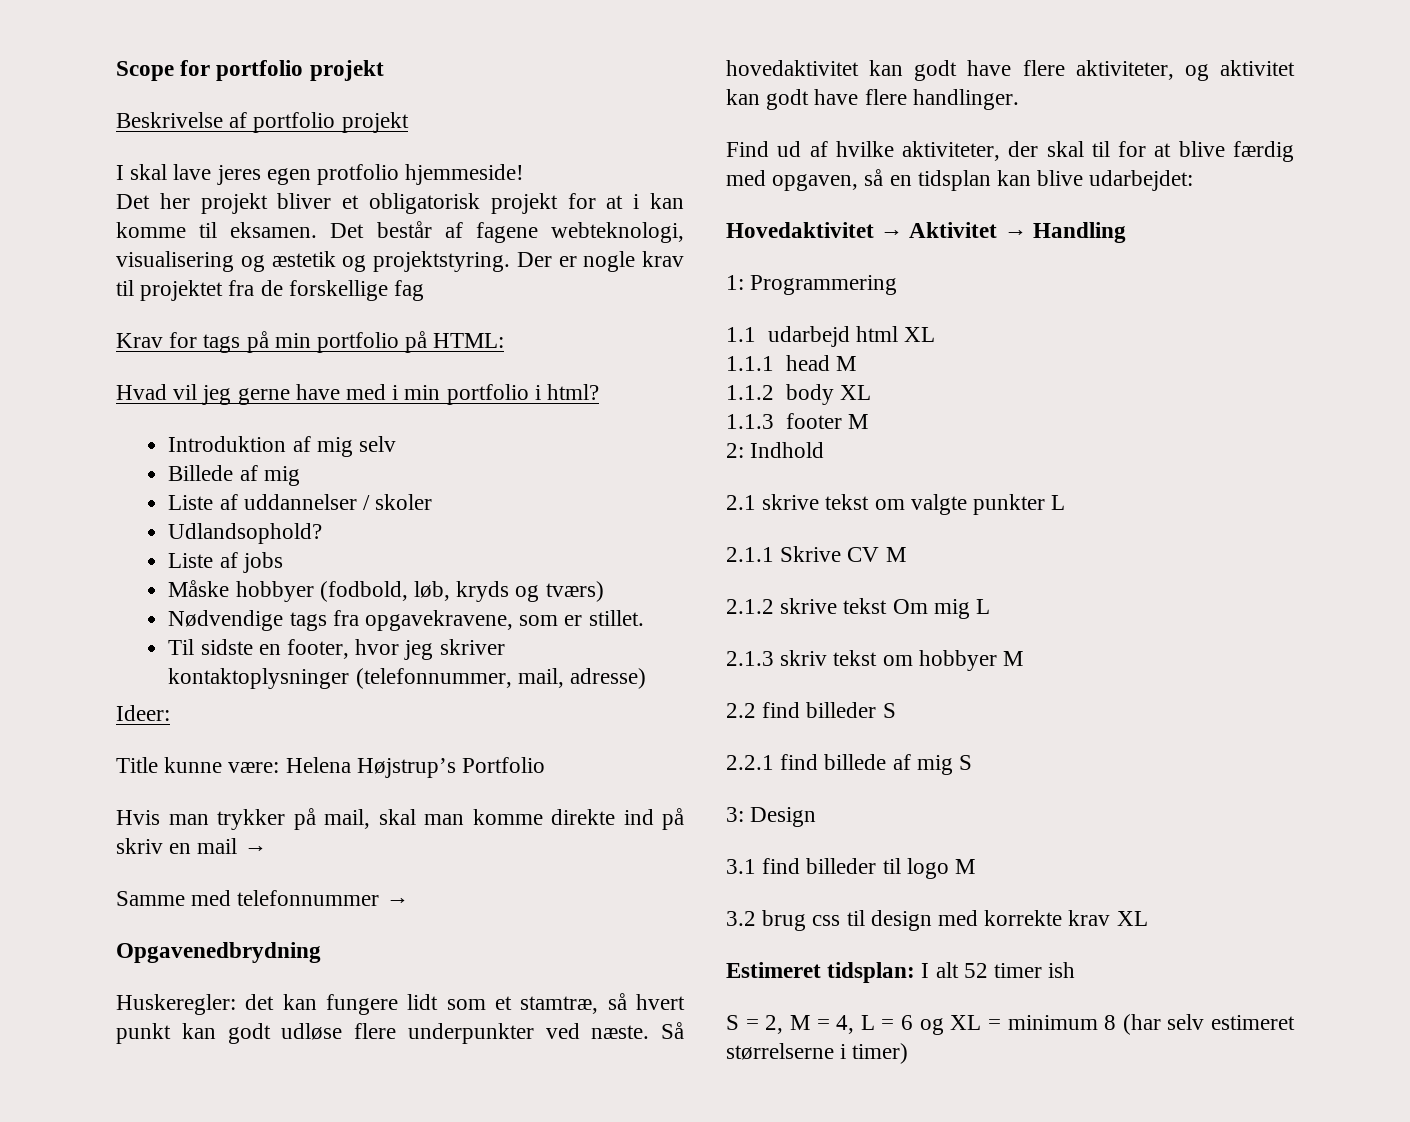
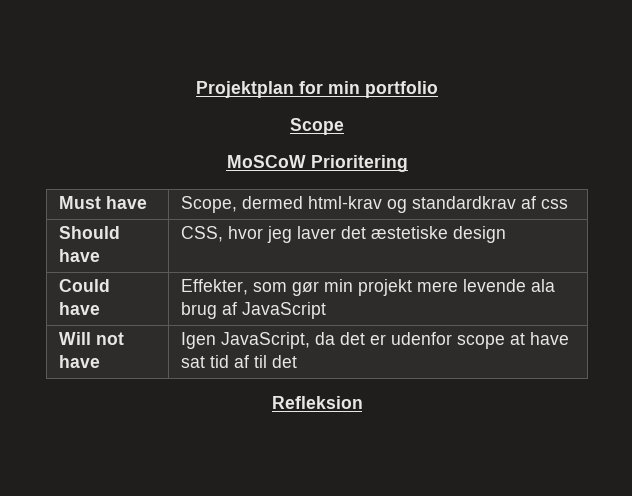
[116,60,384,81] [116,112,409,133] [116,164,525,185] [116,193,684,214] [116,221,684,243] [116,251,684,272] [116,280,425,301] [116,331,505,353] [116,384,600,405] [168,436,397,457] [168,465,300,486] [168,494,433,510] [168,523,323,544] [168,552,283,573] [168,580,604,602] [168,610,644,631] [168,639,505,660] [168,668,647,689] [116,705,170,721] [116,757,546,778] [116,808,684,830] [116,838,267,854] [116,890,409,906] [116,942,321,963] [116,993,685,1015] [116,1022,684,1044] [726,60,1295,81] [726,89,1019,110] [726,141,1294,162] [726,169,1194,191] [726,222,1126,243] [726,275,898,295] [726,326,935,347] [726,355,856,371] [726,384,871,405] [726,413,868,429] [726,442,825,458] [726,494,1066,515] [726,546,906,562] [726,598,991,619] [726,650,1024,671] [726,702,896,718] [726,754,973,775] [726,807,817,827] [726,858,976,879] [726,910,1148,931] [726,962,1076,983] [726,1014,1295,1035] [726,1043,909,1064] Scope for portfolio projekt // Beskrivelse af portfolio projekt // I skal lave jeres egen protfolio hjemmeside! // Det her projekt bliver et obligatorisk projekt for at i kan komme til eksamen. Det består af fagene webteknologi, visualisering og æstetik og projektstyring. Der er nogle krav til projektet fra de forskellige fag // Krav for tags på min portfolio på HTML: // Hvad vil jeg gerne have med i min portfolio i html? // Introduktion af mig selv // Billede af mig // Liste af uddannelser / skoler // Udlandsophold? // Liste af jobs // Måske hobbyer (fodbold, løb, kryds og tværs) // Nødvendige tags fra opgavekravene, som er stillet. // Til sidste en footer, hvor jeg skriver kontaktoplysninger (telefonnummer, mail, adresse) // Ideer: // Title kunne være: Helena Højstrup’s Portfolio // Hvis man trykker på mail, skal man komme direkte ind på skriv en mail → // Samme med telefonnummer → // Opgavenedbrydning // Huskeregler: det kan fungere lidt som et stamtræ, så hvert punkt kan godt udløse flere underpunkter ved næste. Så hovedaktivitet kan godt have flere aktiviteter, og aktivitet kan godt have flere handlinger. // Find ud af hvilke aktiviteter, der skal til for at blive færdig med opgaven, så en tidsplan kan blive udarbejdet: // Hovedaktivitet → Aktivitet → Handling // 1: Programmering // 1.1 udarbejd html XL // 1.1.1 head M // 1.1.2 body XL // 1.1.3 footer M // 2: Indhold // 2.1 skrive tekst om valgte punkter L // 2.1.1 Skrive CV M // 2.1.2 skrive tekst Om mig L // 2.1.3 skriv tekst om hobbyer M // 2.2 find billeder S // 2.2.1 find billede af mig S // 3: Design // 3.1 find billeder til logo M // 3.2 brug css til design med korrekte krav XL // Estimeret tidsplan: I alt 52 timer ish // S = 2, M = 4, L = 6 og XL = minimum 8 (har selv estimeret størrelserne i timer) -> [196,81,438,98] [290,118,344,135] [226,155,408,172] [59,196,148,209] [181,196,569,213] [59,226,121,239] [59,249,101,262] [181,226,507,243] [59,279,111,292] [59,302,101,315] [181,279,556,296] [181,302,327,319] [59,332,125,345] [59,355,101,368] [181,332,570,349] [181,355,298,368] [271,396,363,409] Projektplan for min portfolio // Scope // MoSCoW Prioritering // Must have | Scope, dermed html-krav og standardkrav af css // Should have | CSS, hvor jeg laver det æstetiske design // Could have | Effekter, som gør min projekt mere levende ala brug af JavaScript // Will not have | Igen JavaScript, da det er udenfor scope at have sat tid af til det // Refleksion

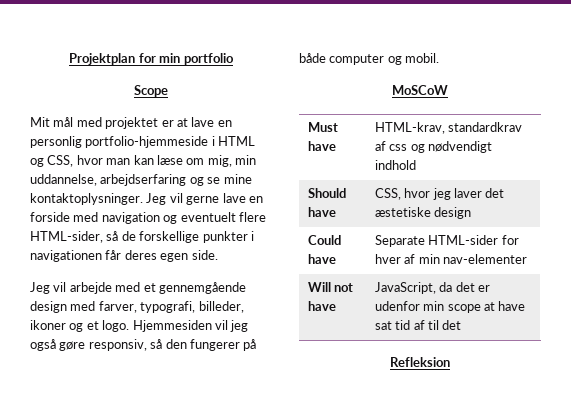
(344, 126) none -> [30,117,232,129] [30,136,256,148] [30,155,256,167] [30,174,252,186] [30,193,263,205] [30,212,266,224] [30,231,254,243] [30,250,218,262] [30,282,246,294] [30,301,244,313] [30,320,249,332] [30,339,257,351] [299,53,440,65] // Mit mål med projektet er at lave en personlig portfolio-hjemmeside i HTML og CSS, hvor man kan læse om mig, min uddannelse, arbejdserfaring og se mine kontaktoplysninger. Jeg vil gerne lave en forside med navigation og eventuelt flere HTML-sider, så de forskellige punkter i navigationen får deres egen side. // Jeg vil arbejde med et gennemgående design med farver, typografi, billeder, ikoner og et logo. Hjemmesiden vil jeg også gøre responsiv, så den fungerer på både computer og mobil.
[310,155,408,172] Prioritering -> (448, 90) none
[181,196,408,213] Scope, dermed html-krav og -> [374,122,445,134] HTML-krav,
(569, 204) none -> [410,141,493,153] [374,160,416,170] og nødvendigt indhold
[181,279,556,296] [181,302,327,319] Effekter, som gør min projekt mere levende ala brug af JavaScript -> [374,235,519,247] [374,254,528,264] Separate HTML-sider for hver af min nav-elementer
[181,332,217,349] Igen -> (336, 306) none
(453, 338) none -> [423,301,445,311] min

